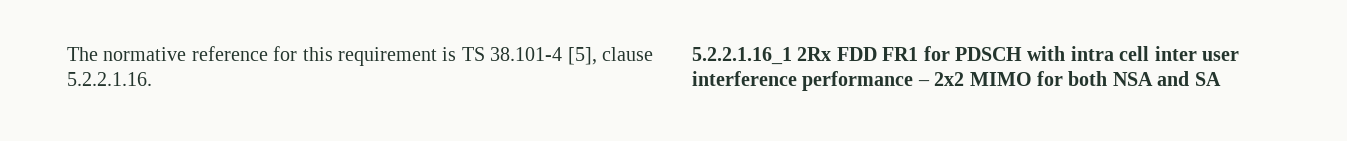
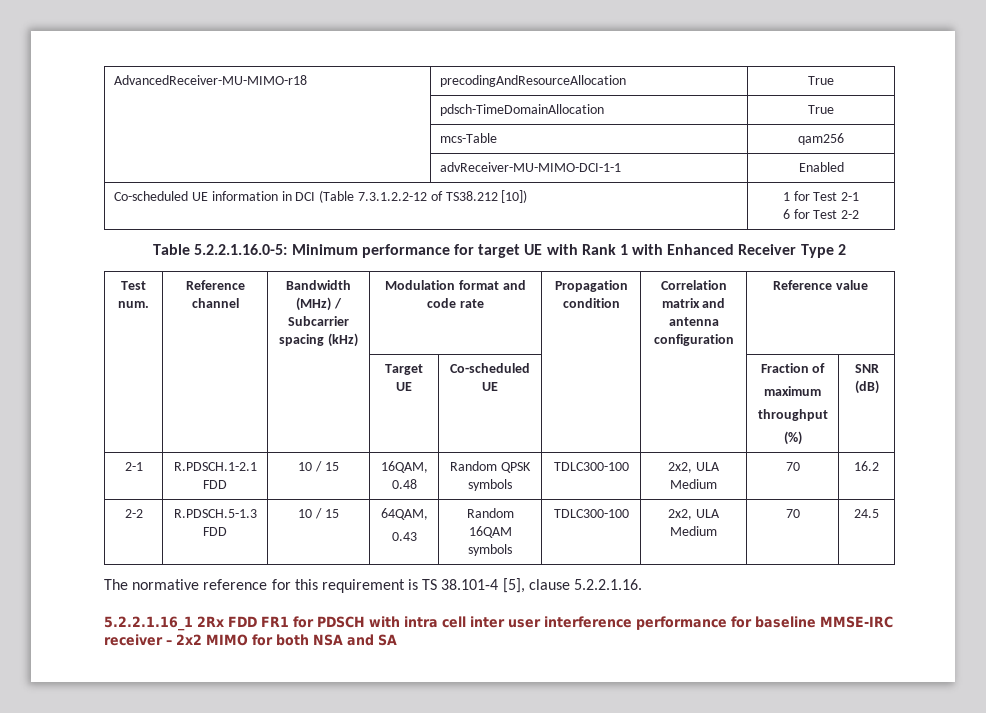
(67, 54) none -> [114,75,308,85] [440,75,627,87] [808,76,834,85] [440,104,605,116] [808,105,834,114] [440,133,498,143] [798,133,844,145] [440,162,622,172] [798,162,844,172] [114,190,528,203] [782,191,860,201] [782,209,860,219] [153,244,846,258] [121,281,146,290] [118,301,149,308] [185,280,245,290] [191,298,239,308] [286,280,351,290] [296,297,342,311] [288,316,349,326] [279,333,358,347] [385,280,526,290] [427,298,484,308] [554,280,628,292] [562,298,620,308] [660,280,727,290] [661,298,726,308] [668,317,719,326] [653,334,734,346] [773,280,868,290] [385,364,423,375] [396,382,412,391] [450,363,530,373] [482,382,498,391] [760,363,826,373] [764,386,821,396] [757,409,828,421] [783,431,802,445] [854,364,879,373] [854,380,879,394] [124,462,143,471] [173,462,257,471] [203,480,227,489] [298,461,339,472] [380,461,428,473] [391,479,417,489] [450,461,531,473] [468,479,512,491] [553,462,629,471] [668,462,720,473] [670,479,717,489] [785,462,800,471] [854,461,879,471] [124,509,143,518] [173,509,257,518] [203,527,227,536] [298,508,339,519] [380,508,428,520] [391,532,417,541] [466,508,514,518] [468,526,512,538] [468,544,512,556] [553,509,629,518] [668,509,720,520] [670,526,717,536] [785,509,800,518] [854,509,879,518] AdvancedReceiver-MU-MIMO-r18 | precodingAndResourceAllocation | True // | pdsch-TimeDomainAllocation | True // | mcs-Table | qam256 // | advReceiver-MU-MIMO-DCI-1-1 | Enabled // Co-scheduled UE information in DCI (Table 7.3.1.2.2-12 of TS38.212 [10]) | 1 for Test 2-1 // 6 for Test 2-2 // Table 5.2.2.1.16.0-5: Minimum performance for target UE with Rank 1 with Enhanced Receiver Type 2 // Test num. | Reference channel | Bandwidth (MHz) / Subcarrier spacing (kHz) | Modulation format and code rate | Propagation condition | Correlation matrix and antenna configuration | Reference value // | | | Target UE | Co-scheduled UE | | | Fraction of // maximum // throughput // (%) | SNR (dB) // 2-1 | R.PDSCH.1-2.1 FDD | 10 / 15 | 16QAM, 0.48 | Random QPSK symbols | TDLC300-100 | 2x2, ULA Medium | 70 | 16.2 // 2-2 | R.PDSCH.5-1.3 FDD | 10 / 15 | 64QAM, // 0.43 | Random 16QAM symbols | TDLC300-100 | 2x2, ULA Medium | 70 | 24.5 //
(914, 81) none -> [731,616,893,628] [104,634,163,646] for baseline MMSE-IRC receiver

